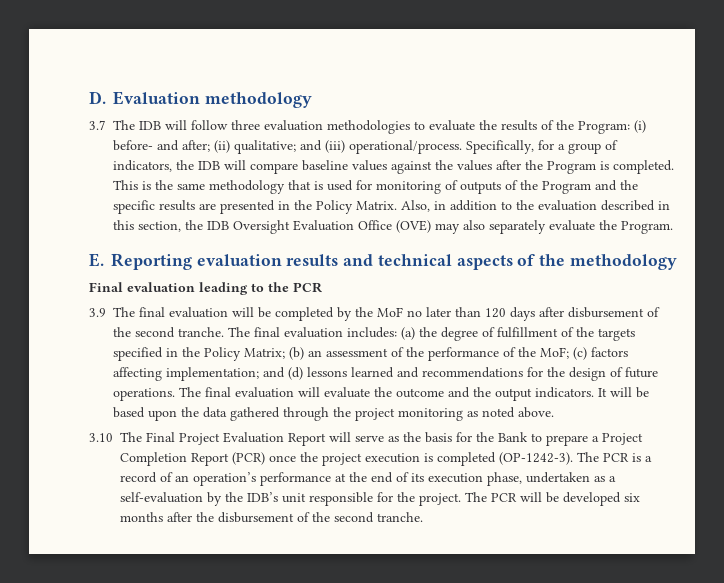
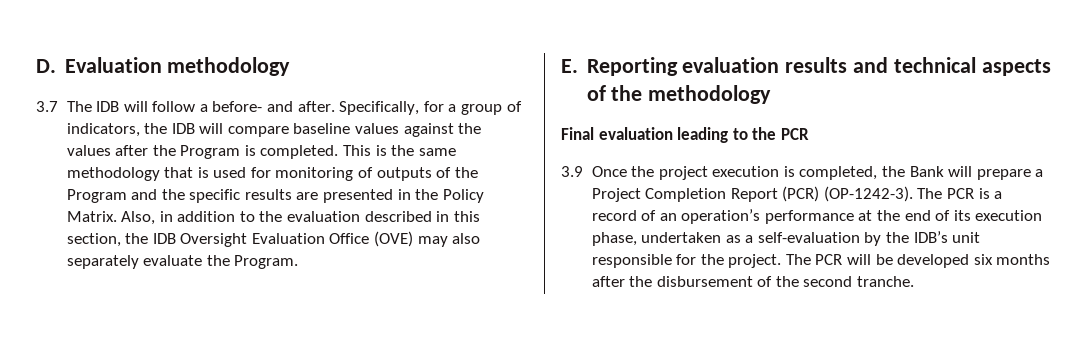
[231,120,646,134] [113,140,462,154] three evaluation methodologies to evaluate the results of the Program: (i) before- and after; (ii) qualitative; and (iii) operational/process. -> [199,101,335,112] a before- and after.
[113,307,660,321] [113,327,635,341] [113,347,628,361] [113,367,658,381] [113,387,649,401] [113,407,554,421] [89,432,472,446] The final evaluation will be completed by the MoF no later than 120 days after disbursement of the second tranche. The final evaluation includes: (a) the degree of fulfillment of the targets specified in the Policy Matrix; (b) an assessment of the performance of the MoF; (c) factors affecting implementation; and (d) lessons learned and recommendations for the design of future operations. The final evaluation will evaluate the outcome and the output indicators. It will be based upon the data gathered through the project monitoring as noted above. // 3.10 The Final Project Evaluation Report will serve as the basis for -> [591,166,878,180] Once the project execution is completed,
[531,433,542,442] to -> [948,166,973,177] will
[269,452,496,466] once the project execution is completed -> (820, 194) none

